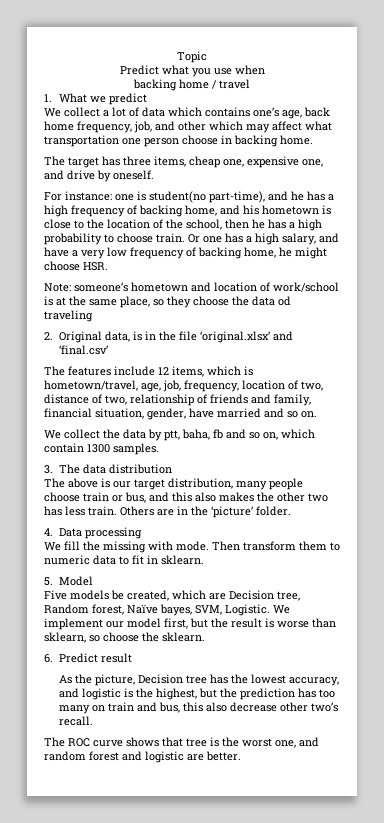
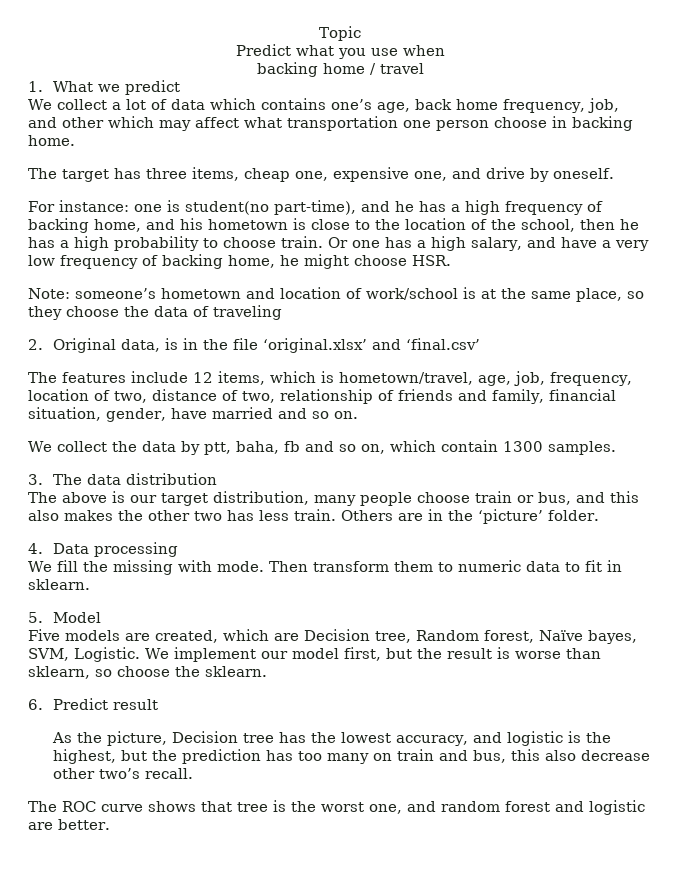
[278,296,291,306] od -> [193,306,209,317] of
[111,590,124,600] be -> [125,633,150,641] are

